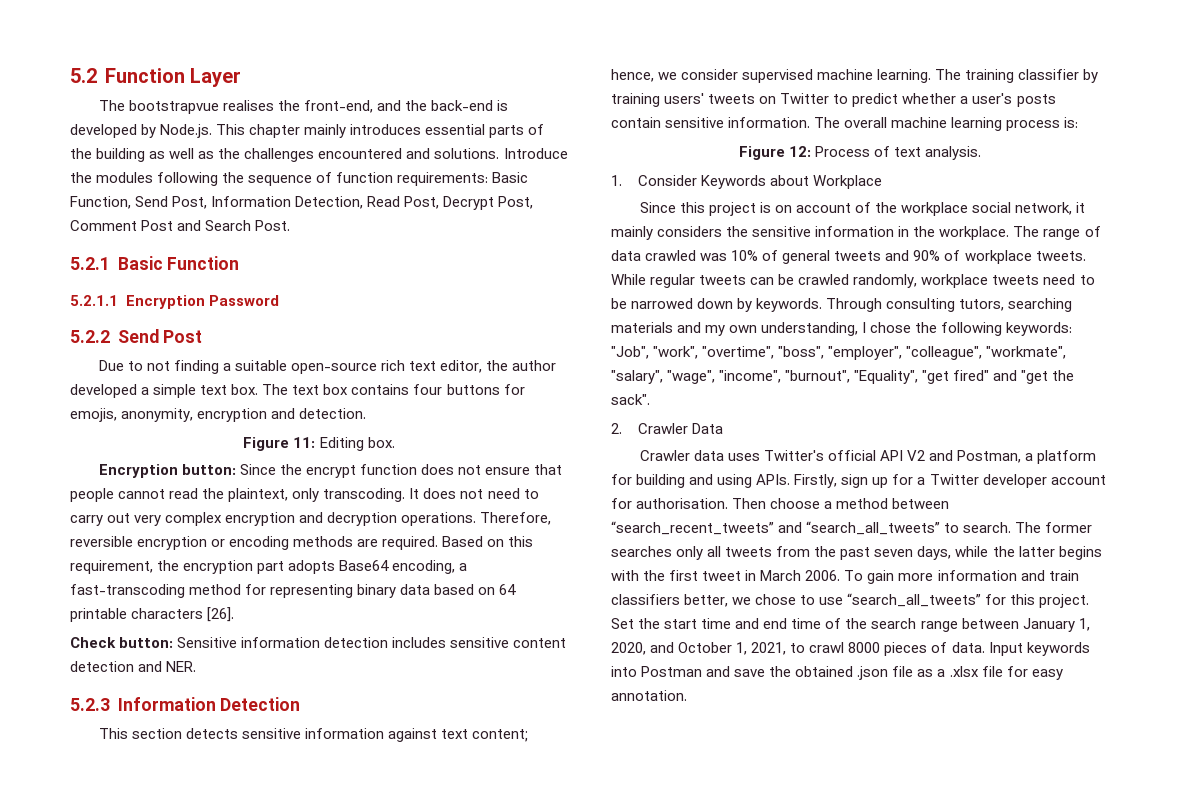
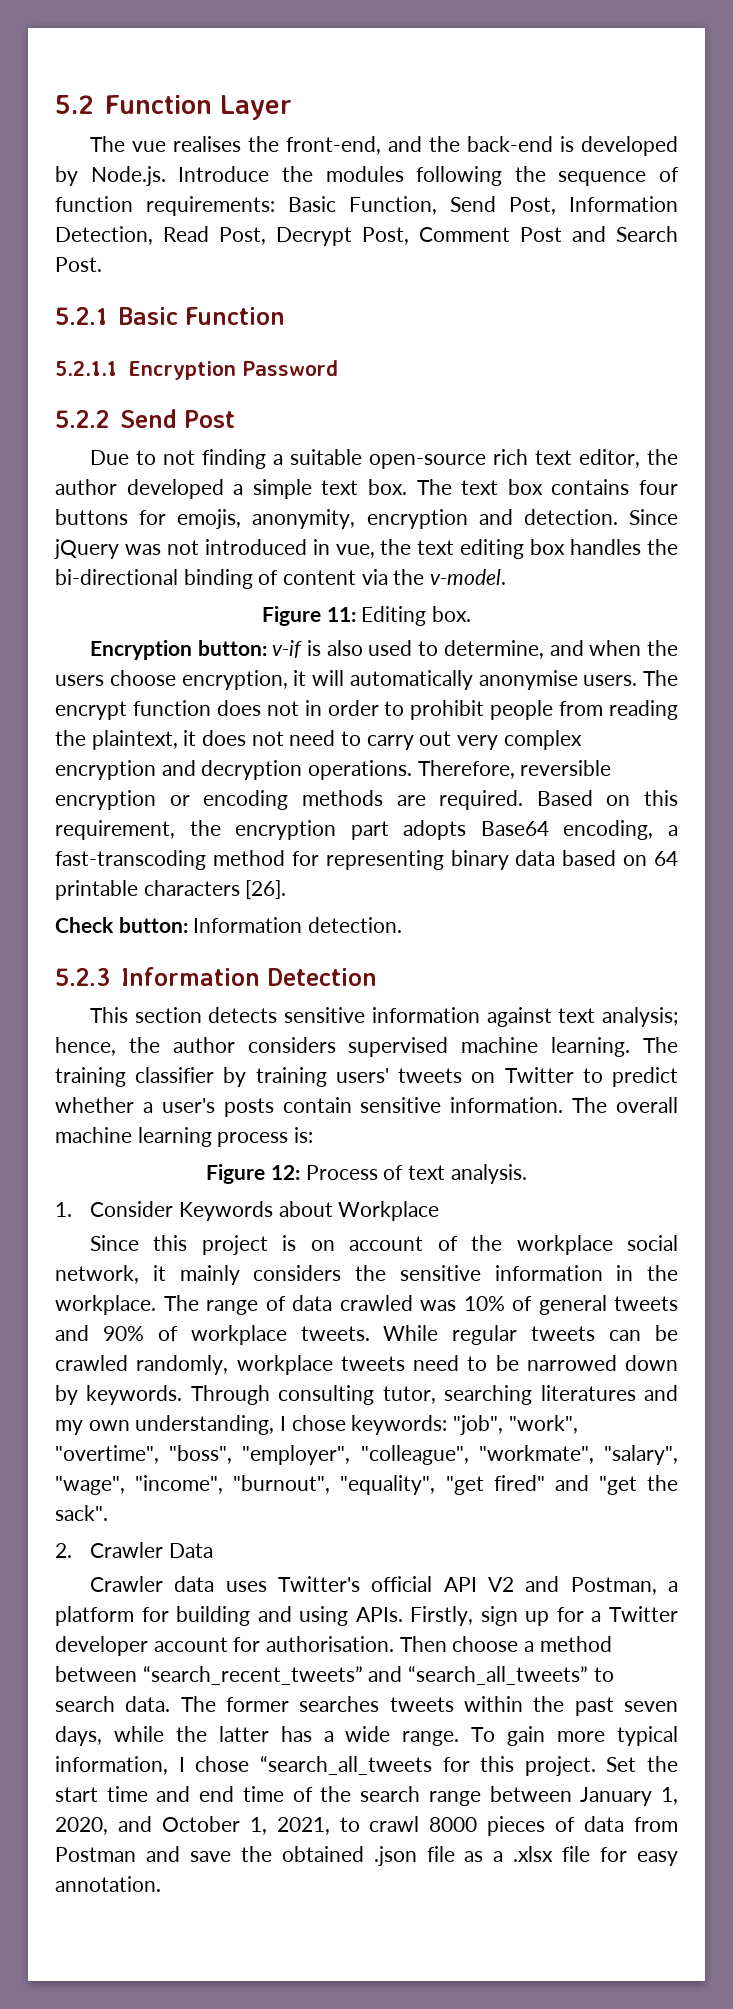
[128,100,219,114] bootstrapvue -> [131,141,166,152] vue
[216,124,545,138] [70,148,500,162] This chapter mainly introduces essential parts of the building as well as the challenges encountered and solutions. -> (166, 176) none
(367, 413) none -> [628,509,678,525] [54,539,679,559] [55,569,507,589] Since jQuery was not introduced in vue, the text editing box handles the bi-directional binding of content via the v-model.
[239,464,563,478] [70,488,420,502] Since the encrypt function does not ensure that people cannot read the plaintext, only transcoding. It -> [272,640,678,659] [55,670,678,690] [55,700,678,720] [55,730,197,750] v-if is also used to determine, and when the users choose encryption, it will automatically anonymise users. The encrypt function does not in order to prohibit people from reading the plaintext, it
[177,637,567,648] [70,661,197,672] Sensitive information detection includes sensitive content detection and NER. -> [193,917,403,933] Information detection.
[471,729,528,742] [611,69,739,82] content; hence, we consider -> [601,1007,678,1027] [55,1037,336,1056] analysis; hence, the author considers
[959,298,1073,312] [611,322,673,333] tutors, searching materials -> [382,1385,636,1405] tutor, searching literatures
[915,322,1073,336] [611,346,649,359] the following keywords: "Job", -> [351,1415,504,1435] keywords: "job",
[854,370,919,384] "Equality", -> [340,1475,436,1495] "equality",
[963,522,1012,533] search. -> [55,1696,171,1712] search data.
[676,546,811,560] only all tweets from -> [389,1696,523,1712] tweets within
[1058,546,1102,560] [611,570,1079,584] [611,593,982,607] begins with the first tweet in March 2006. To gain more information and train classifiers better, we chose to use “search_all_tweets” -> [280,1726,679,1746] [55,1755,432,1775] has a wide range. To gain more typical information, I chose “search_all_tweets
[951,642,1090,656] [611,666,637,677] data. Input keywords into -> [584,1816,678,1832] data from

